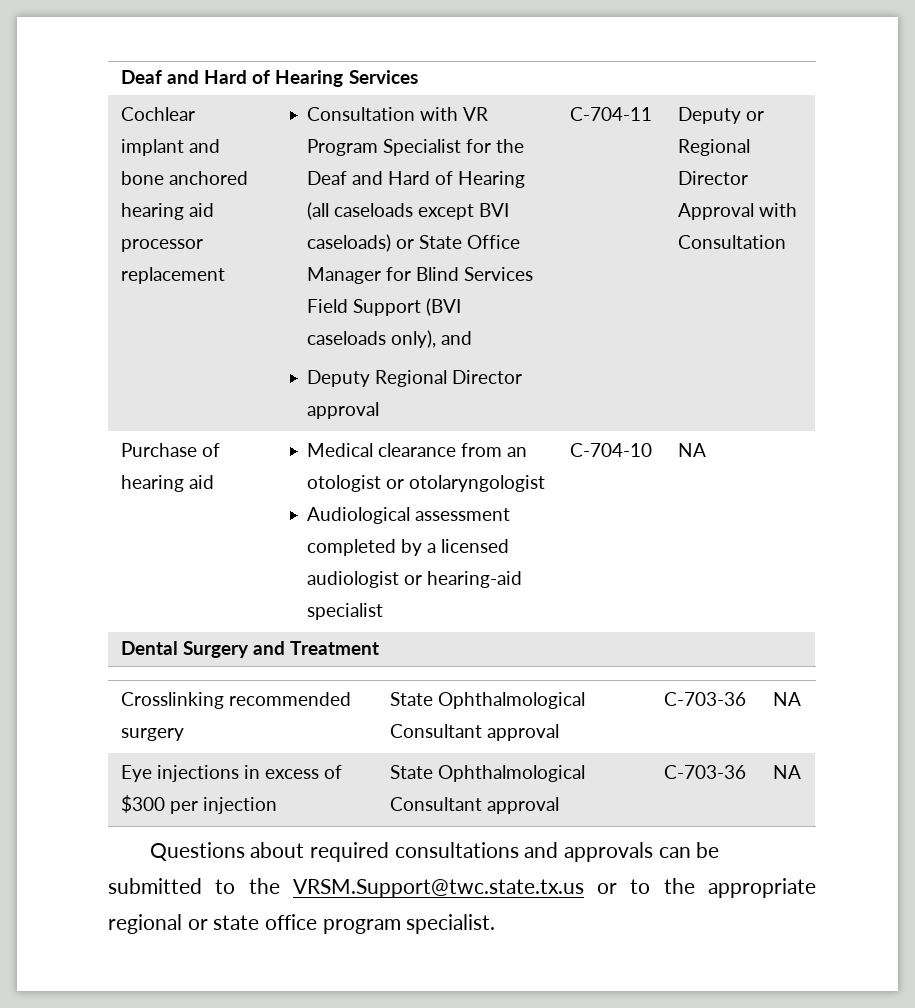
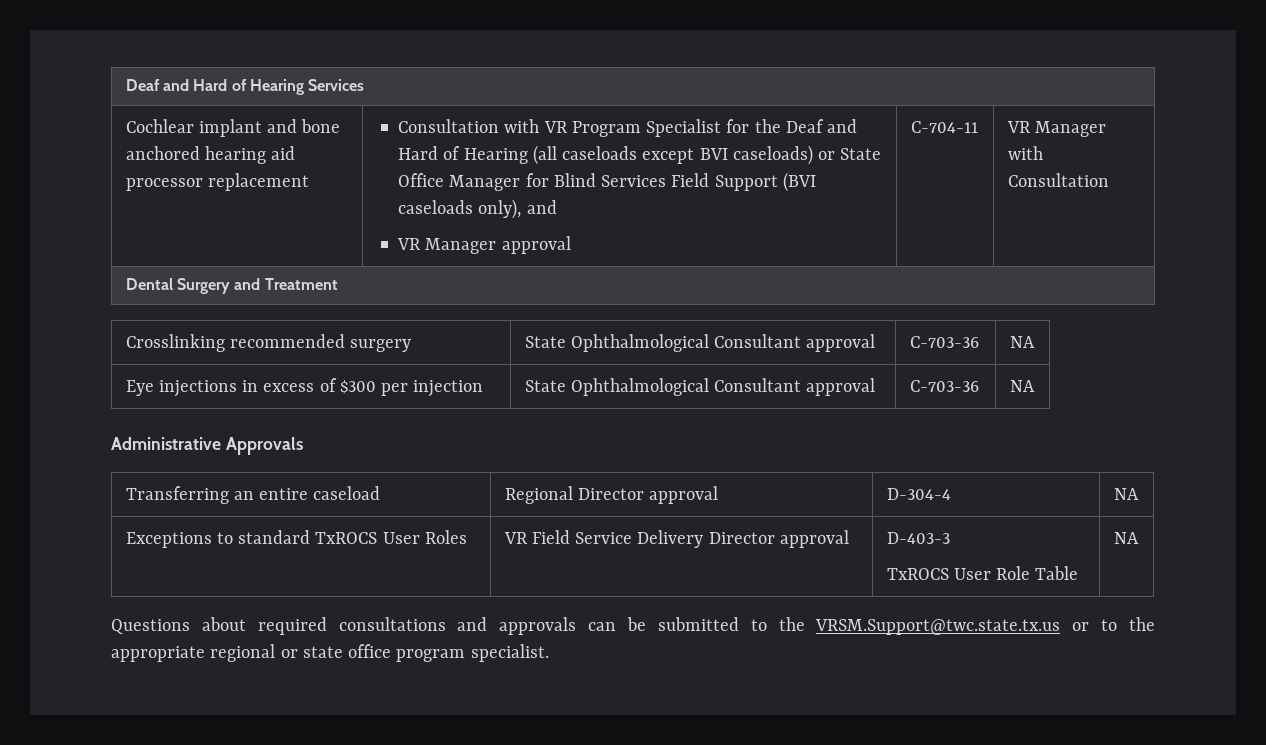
[306,370,523,387] Deputy Regional Director -> [397,238,497,254] VR Manager
[677,107,765,124] [677,139,750,156] [677,171,748,185] [677,203,798,220] [677,235,786,249] [120,443,221,457] [120,475,215,492] [306,443,528,457] [306,475,546,492] [306,507,510,524] [306,539,510,556] [306,571,523,588] [306,603,383,620] [569,443,652,457] [677,443,706,457] Deputy or Regional Director Approval with Consultation // Purchase of hearing aid | Medical clearance from an otologist or otolaryngologist // Audiological assessment completed by a licensed audiologist or hearing-aid specialist | C-704-10 | NA -> [1006,121,1106,137] [1007,146,1043,160] [1007,173,1109,187] VR Manager with Consultation
(801, 772) none -> [111,437,303,455] [125,486,381,504] [504,486,719,504] [886,488,951,500] [1113,488,1139,500] [125,530,467,548] [503,530,849,548] [886,532,950,544] [886,566,1079,580] [1113,532,1139,544] // Administrative Approvals // Transferring an entire caseload | Regional Director approval | D-304-4 | NA // Exceptions to standard TxROCS User Roles | VR Field Service Delivery Director approval | D-403-3 // TxROCS User Role Table | NA

